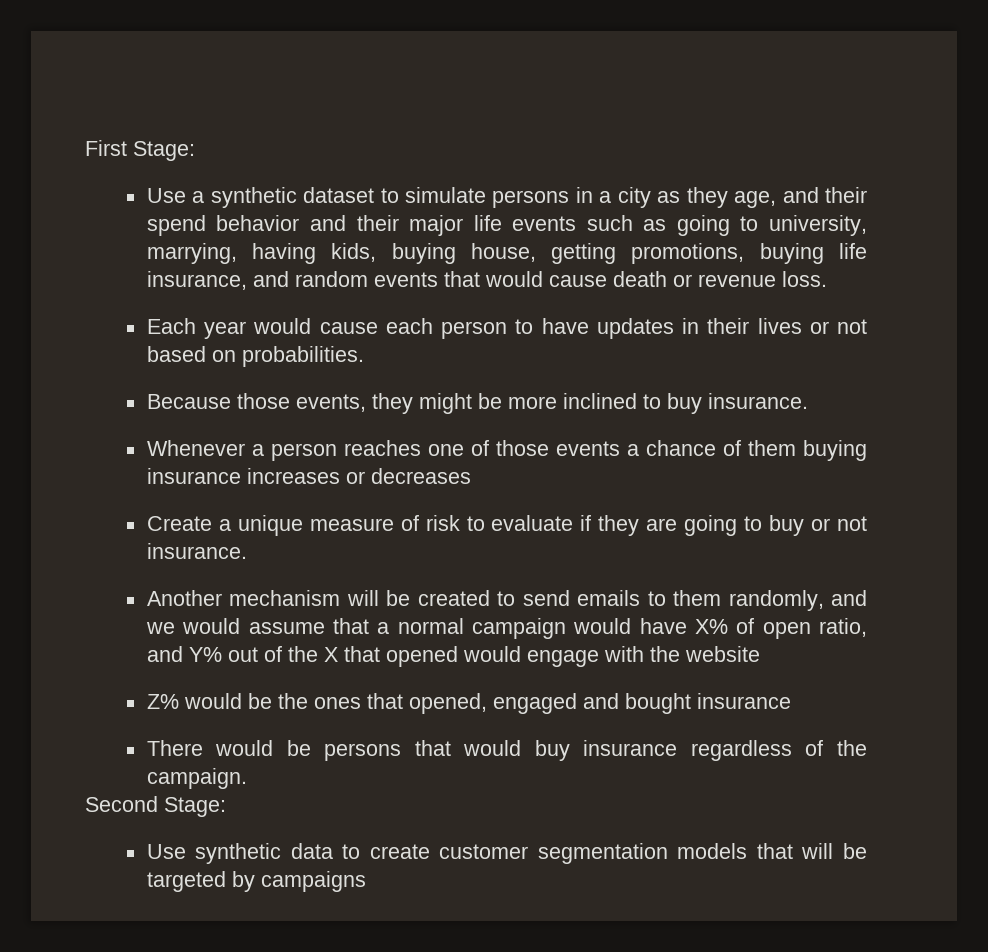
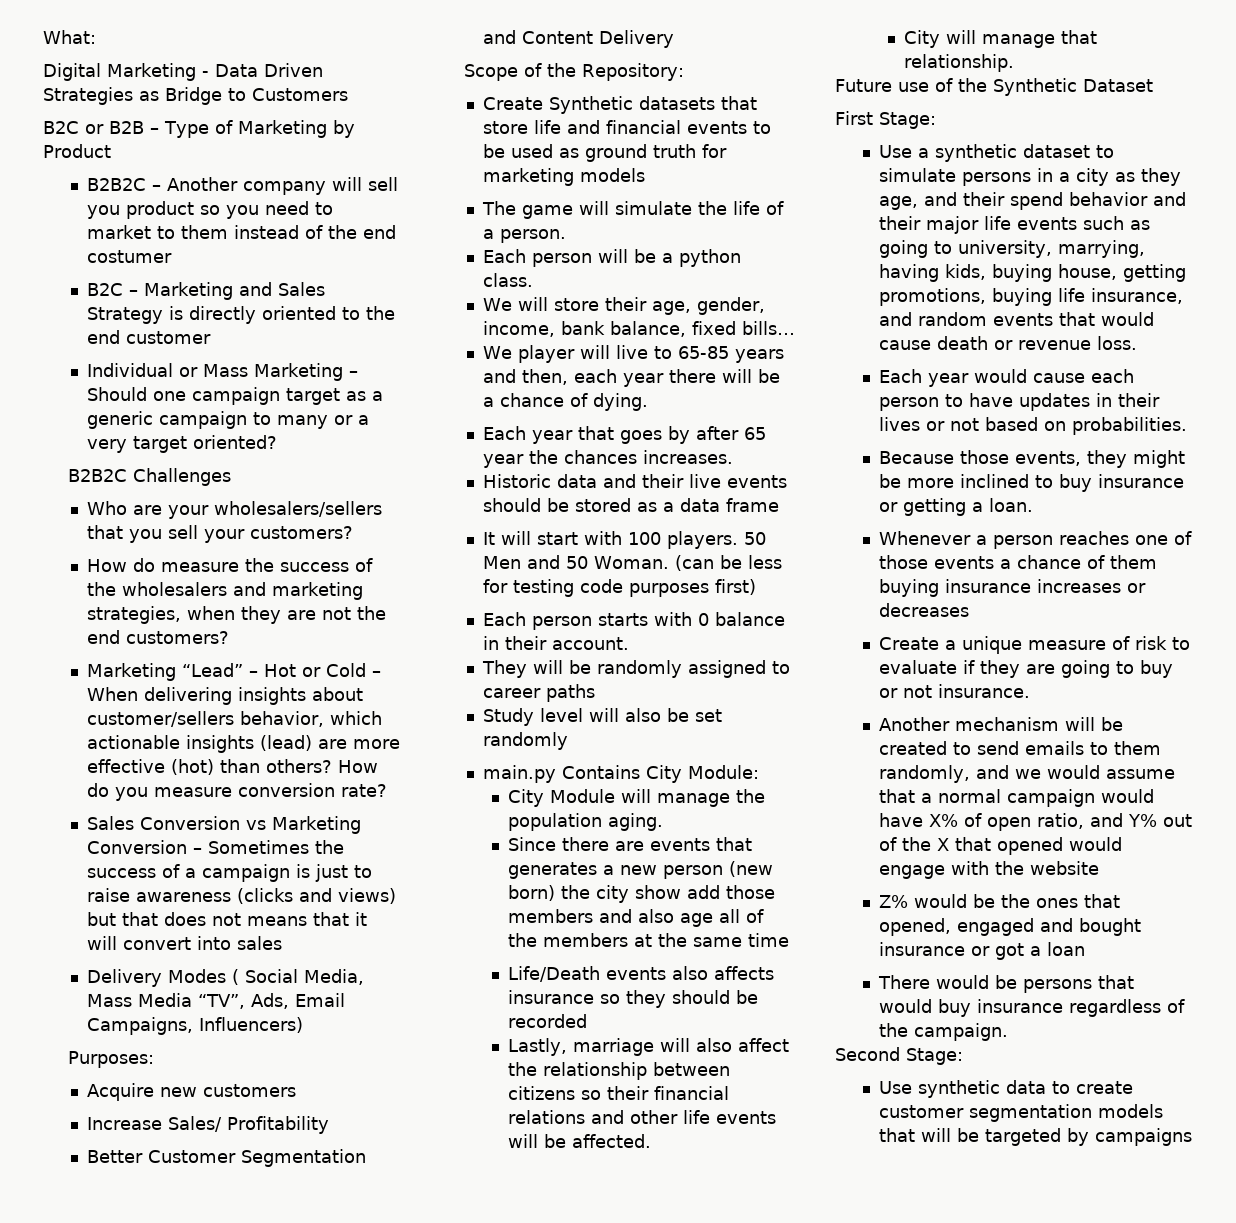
(85, 148) none -> [43,30,96,44] [43,63,323,81] [43,87,348,105] [43,120,355,138] [43,144,111,158] [87,177,399,195] [87,201,334,219] [87,225,397,239] [87,250,173,263] [87,282,326,300] [87,306,396,324] [87,330,212,344] [87,363,359,381] [87,387,384,405] [87,411,370,429] [87,435,278,453] [67,468,231,486] [87,501,383,519] [87,525,354,543] [87,558,374,572] [87,582,364,600] [87,606,387,624] [87,630,230,644] [87,663,382,681] [87,687,364,705] [87,711,383,727] [87,735,401,753] [87,759,379,775] [87,783,388,801] [87,816,362,834] [87,840,345,854] [87,864,373,882] [87,888,397,904] [87,912,368,926] [87,936,283,950] [87,969,365,987] [87,993,346,1009] [87,1017,304,1035] [67,1051,154,1068] [87,1083,297,1101] [87,1116,330,1134] [87,1149,367,1167] [483,30,675,48] [463,63,684,81] [483,96,758,114] [483,120,772,134] [483,144,728,162] [483,168,646,186] [482,201,785,219] [483,229,567,243] [483,249,742,267] [483,273,534,287] [483,297,766,315] [483,321,796,337] [483,345,785,363] [483,369,781,387] [483,393,649,411] [483,426,767,444] [483,450,734,468] [483,474,788,488] [483,498,780,512] [483,531,767,549] [483,555,783,571] [483,579,757,597] [483,612,786,630] [483,636,630,650] [482,660,791,678] [483,684,596,702] [483,708,723,726] [483,732,569,750] [483,765,760,783] [507,789,765,807] [507,813,663,831] [507,837,752,851] [507,861,773,879] [507,885,775,903] [507,909,764,927] [507,933,789,947] [507,966,774,982] [507,990,758,1008] [507,1014,587,1028] [507,1038,789,1056] [507,1062,730,1080] [507,1086,729,1100] [507,1110,776,1124] [507,1134,651,1148] [903,30,1097,48] [903,54,1014,72] [835,78,1153,96] What: // Digital Marketing - Data Driven Strategies as Bridge to Customers // B2C or B2B – Type of Marketing by Product // B2B2C – Another company will sell you product so you need to market to them instead of the end costumer // B2C – Marketing and Sales Strategy is directly oriented to the end customer // Individual or Mass Marketing – Should one campaign target as a generic campaign to many or a very target oriented? // B2B2C Challenges // Who are your wholesalers/sellers that you sell your customers? // How do measure the success of the wholesalers and marketing strategies, when they are not the end customers? // Marketing “Lead” – Hot or Cold – When delivering insights about customer/sellers behavior, which actionable insights (lead) are more effective (hot) than others? How do you measure conversion rate? // Sales Conversion vs Marketing Conversion – Sometimes the success of a campaign is just to raise awareness (clicks and views) but that does not means that it will convert into sales // Delivery Modes ( Social Media, Mass Media “TV”, Ads, Email Campaigns, Influencers) // Purposes: // Acquire new customers // Increase Sales/ Profitability // Better Customer Segmentation and Content Delivery // Scope of the Repository: // Create Synthetic datasets that store life and financial events to be used as ground truth for marketing models // The game will simulate the life of a person. // Each person will be a python class. // We will store their age, gender, income, bank balance, fixed bills… // We player will live to 65-85 years and then, each year there will be a chance of dying. // Each year that goes by after 65 year the chances increases. // Historic data and their live events should be stored as a data frame // It will start with 100 players. 50 Men and 50 Woman. (can be less for testing code purposes first) // Each person starts with 0 balance in their account. // They will be randomly assigned to career paths // Study level will also be set randomly // main.py Contains City Module: // City Module will manage the population aging. // Since there are events that generates a new person (new born) the city show add those members and also age all of the members at the same time // Life/Death events also affects insurance so they should be recorded // Lastly, marriage will also affect the relationship between citizens so their financial relations and other life events will be affected. // City will manage that relationship. // Future use of the Synthetic Dataset //
[707,393,808,409] insurance. -> [1098,474,1185,488] [879,498,1034,516] insurance or getting a loan.
(791, 701) none -> [971,942,1086,960] or got a loan

